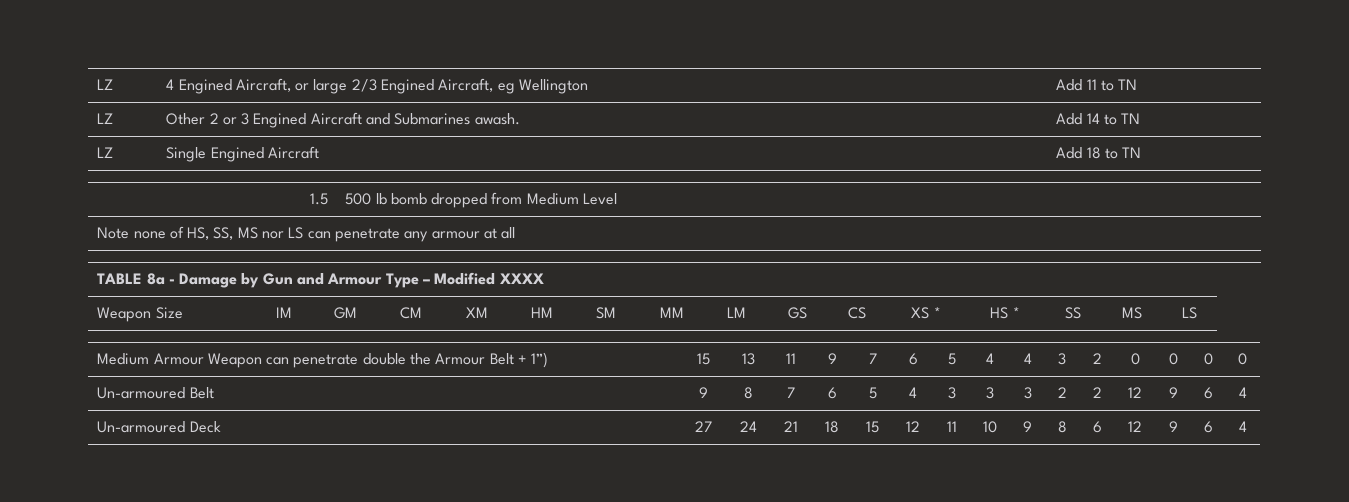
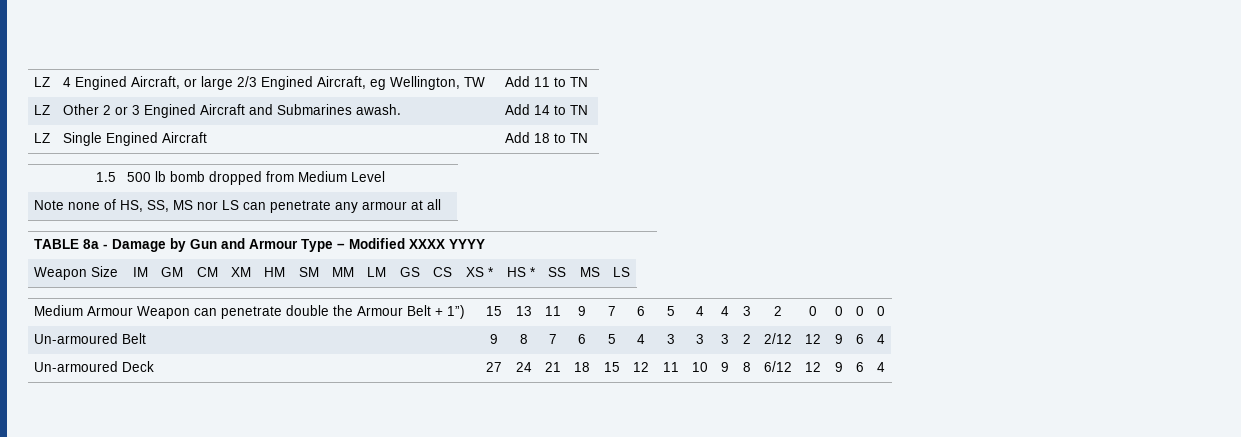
[519,79,589,94] Wellington -> [390,76,486,90] Wellington, TW
(544, 278) none -> [449,239,486,249] YYYY
[1092,387,1102,398] 2 -> [764,333,792,344] 2/12
[1092,421,1102,433] 6 -> [764,361,792,372] 6/12

